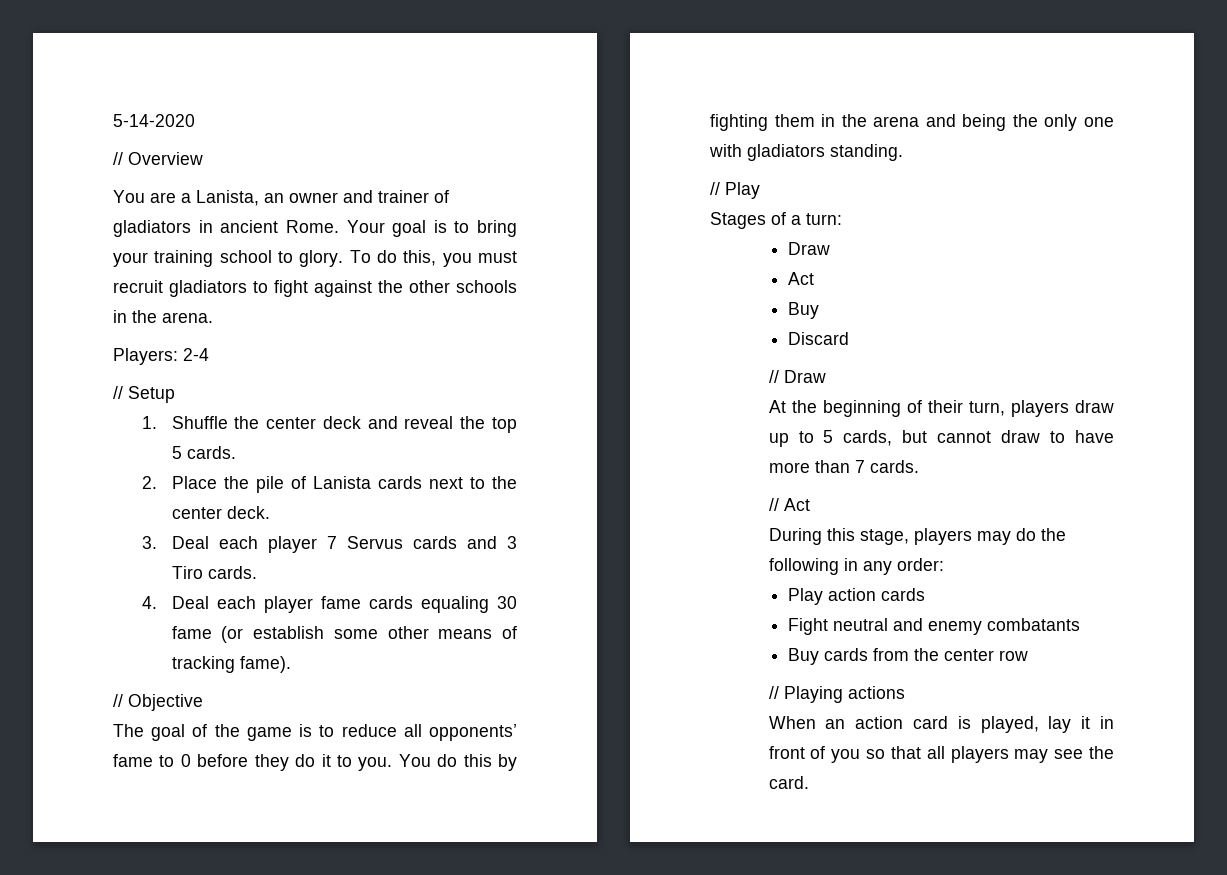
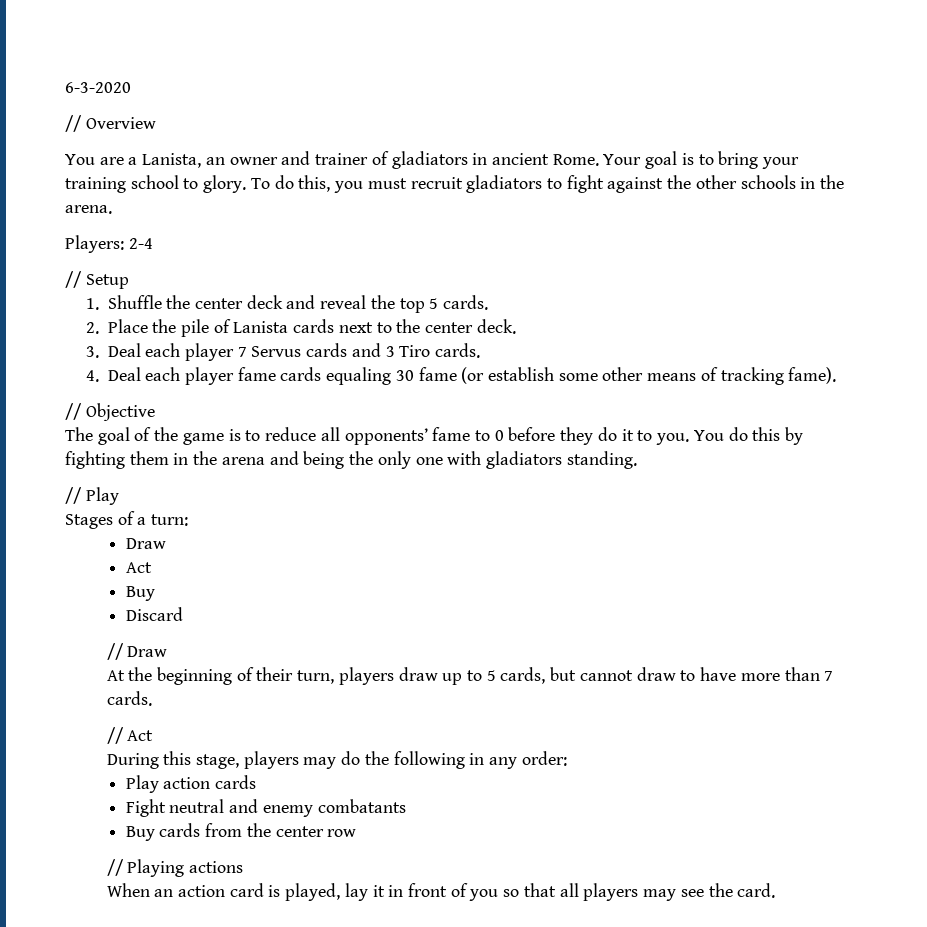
[113,114,195,127] 5-14-2020 -> [65,82,131,93] 6-3-2020

